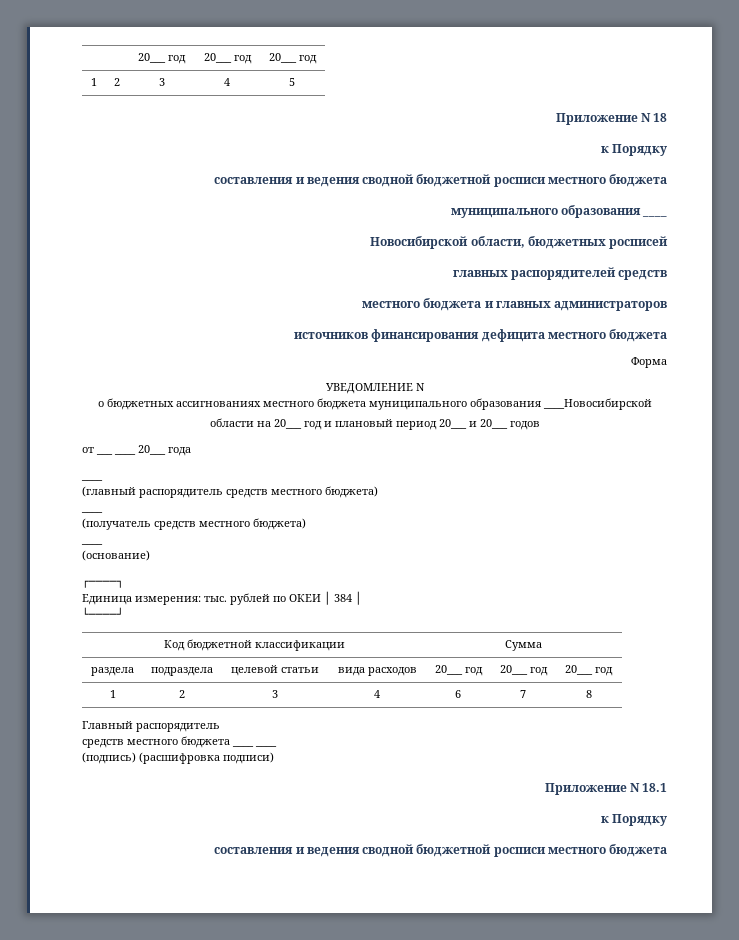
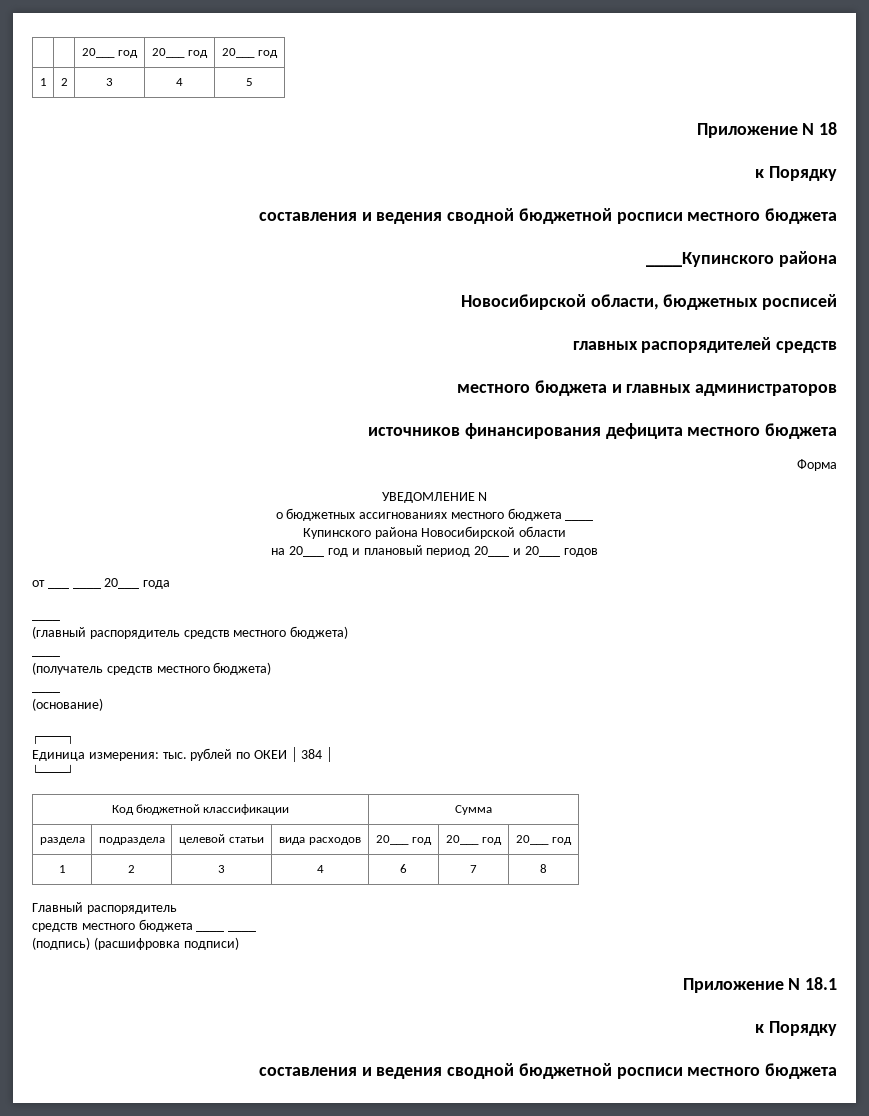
[450,205,667,218] муниципального образования ____ -> [646,251,837,267] ____Купинского района
[368,398,652,410] муниципального образования ____Новосибирской // -> [565,519,594,521] [302,526,516,539] ____ // Купинского района Новосибирской
(254, 422) none -> (567, 531) //

